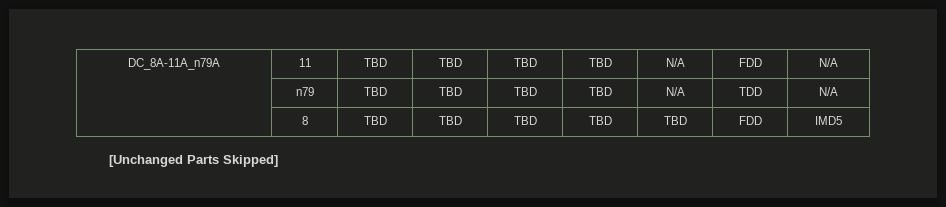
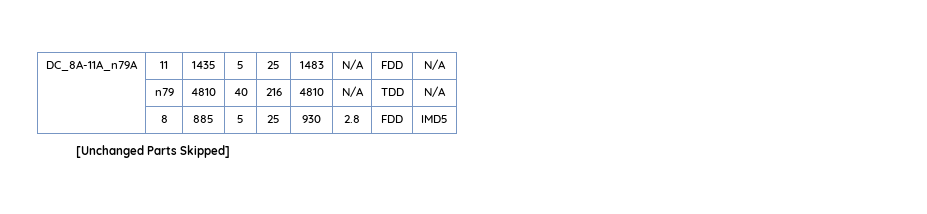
[363,58,387,67] [438,58,462,67] [513,58,537,67] [588,58,612,67] TBD | TBD | TBD | TBD -> [191,61,216,69] [237,61,244,69] [267,61,280,69] [299,61,324,69] 1435 | 5 | 25 | 1483
[363,87,387,96] [438,87,462,96] [513,87,537,96] [588,87,612,96] TBD | TBD | TBD | TBD -> [191,88,216,96] [233,88,248,96] [265,88,282,96] [299,88,324,96] 4810 | 40 | 216 | 4810
[363,116,387,125] [438,116,462,125] [513,116,537,125] [588,116,612,125] [663,116,687,125] TBD | TBD | TBD | TBD | TBD -> [193,115,214,123] [237,115,244,123] [267,115,280,123] [302,115,321,123] [344,115,360,123] 885 | 5 | 25 | 930 | 2.8

